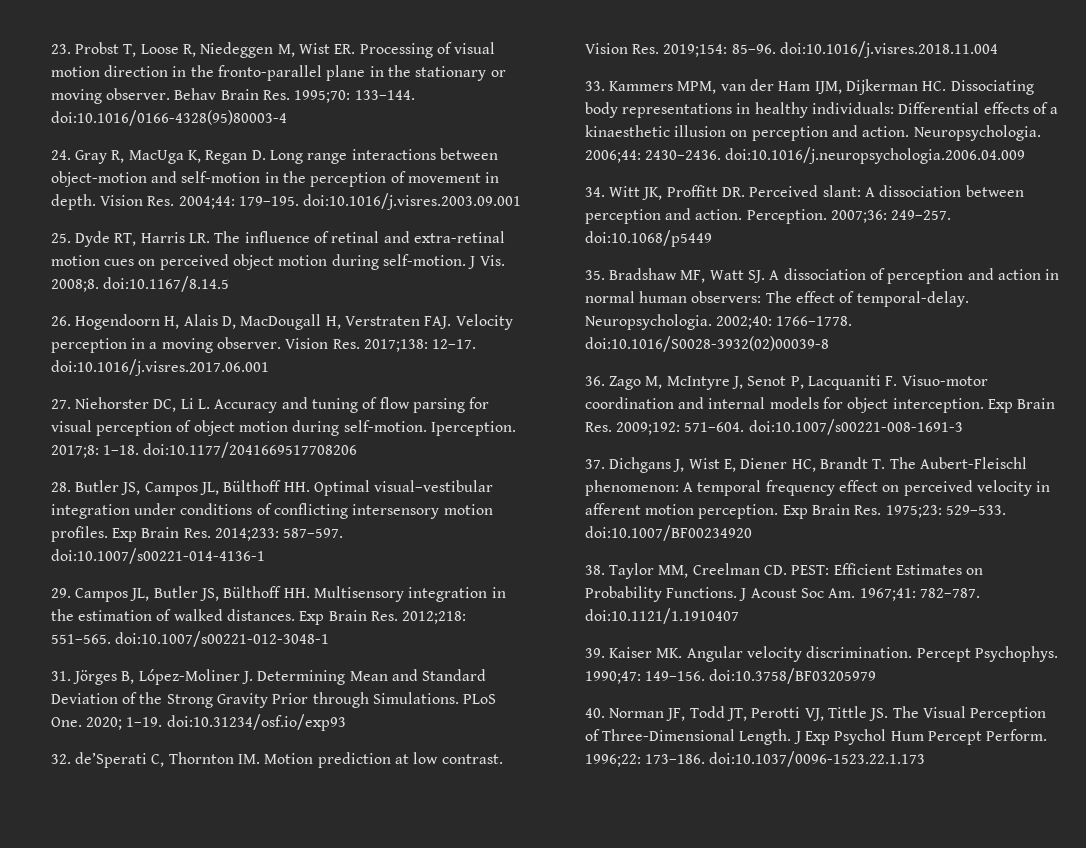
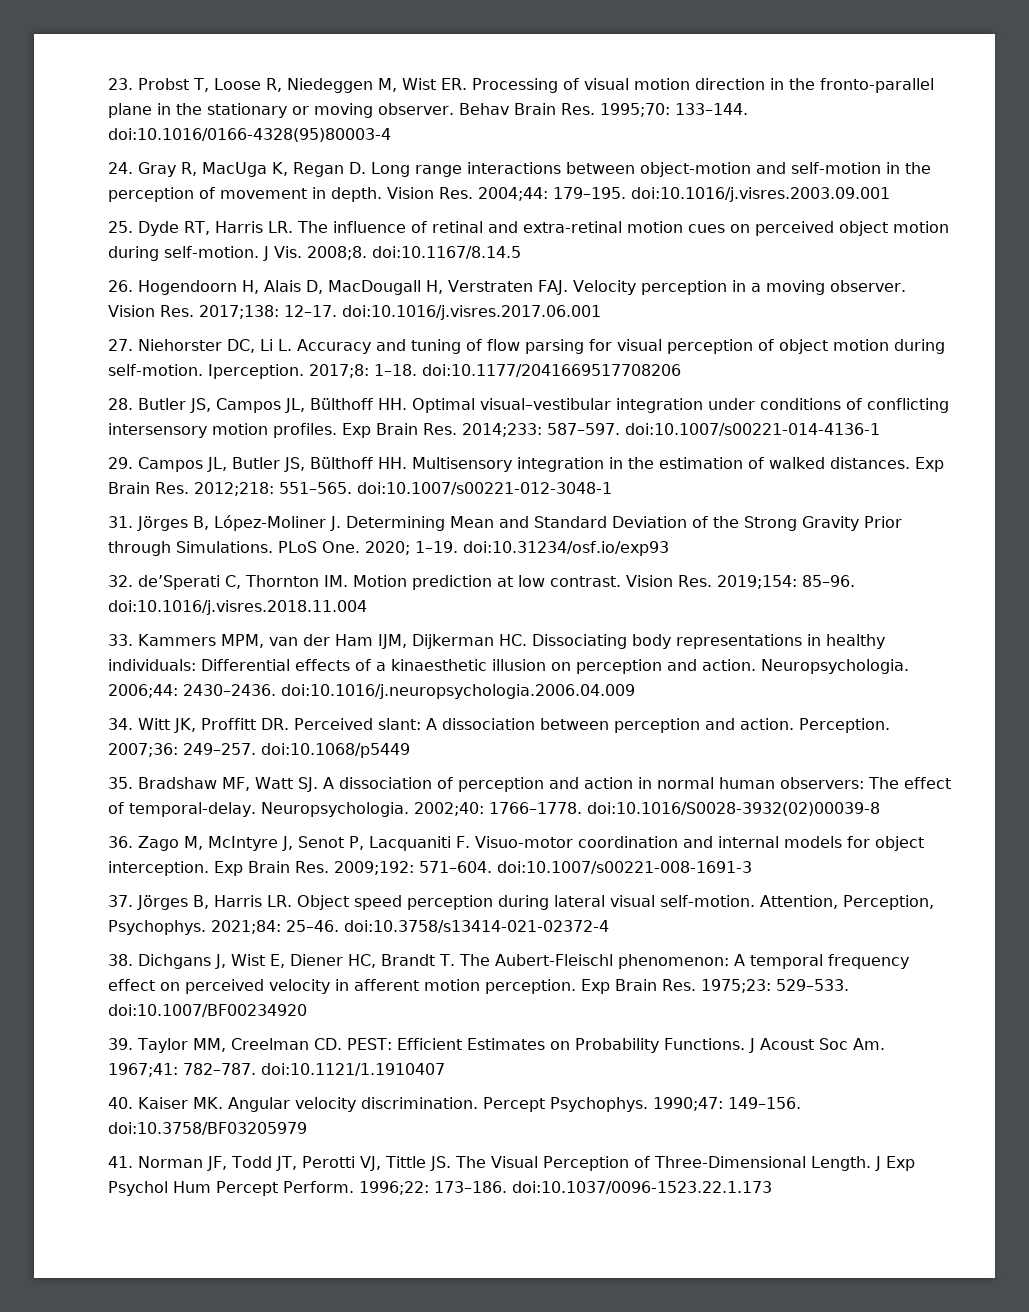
(605, 464) none -> [137,895,935,910] [108,920,610,935] [108,954,134,966] Jörges B, Harris LR. Object speed perception during lateral visual self-motion. Attention, Perception, Psychophys. 2021;84: 25–46. doi:10.3758/s13414-021-02372-4 // 38.
[584,565,605,575] 38. -> [108,1038,134,1050] 39.
[584,648,605,658] 39. -> [108,1097,134,1109] 40.
[584,708,605,718] 40. -> [108,1156,134,1168] 41.

